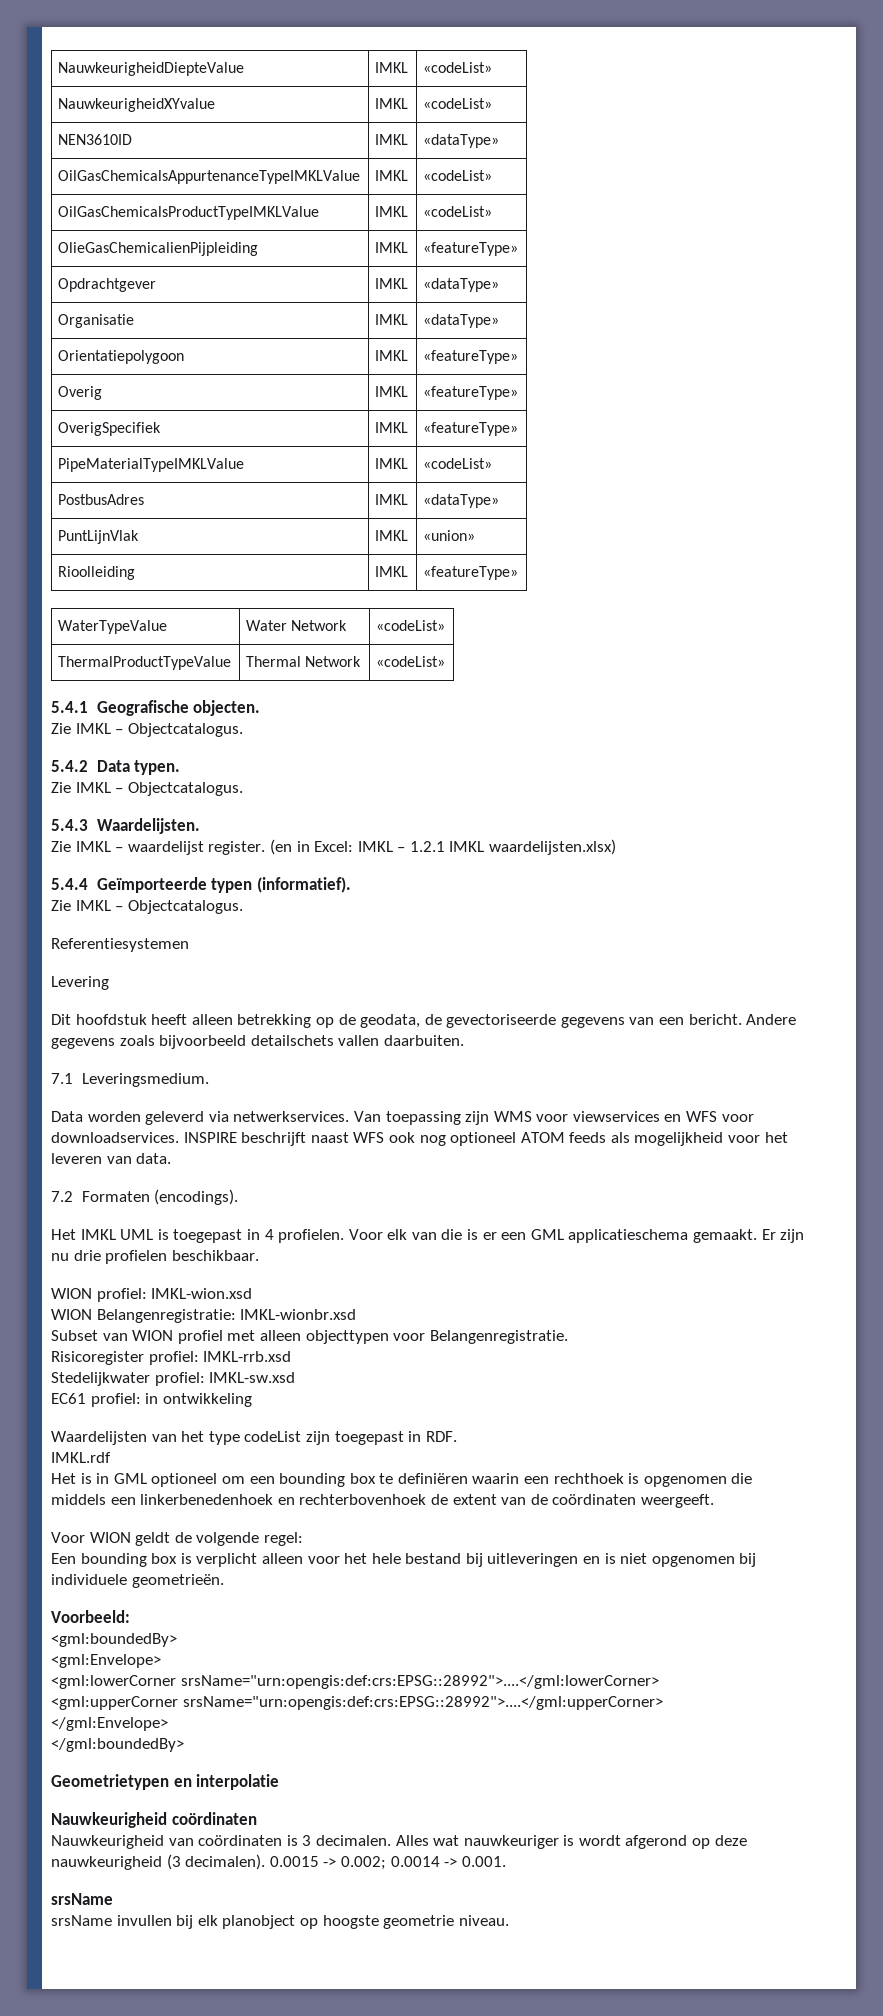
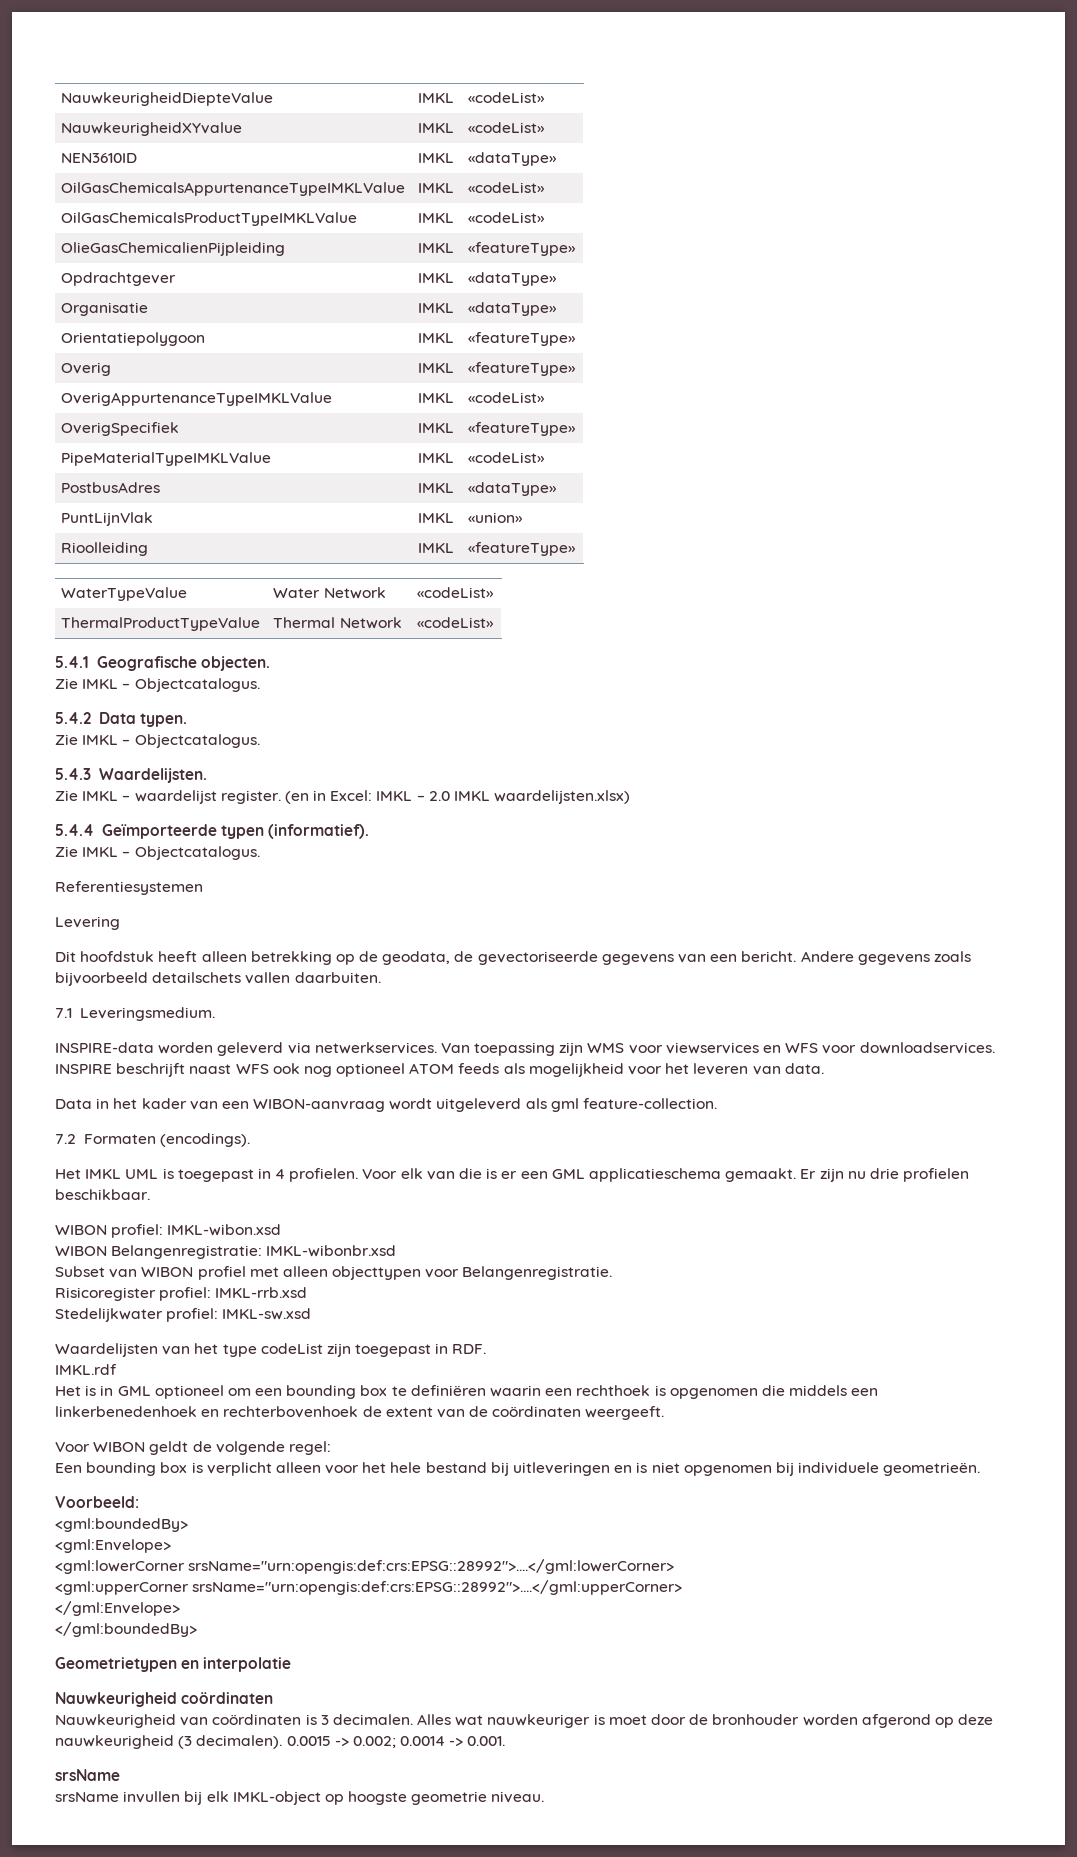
(519, 393) none -> [61,392,333,406] [418,393,455,403] [468,392,546,403] // OverigAppurtenanceTypeIMKLValue | IMKL | «codeList»
[409,841,445,852] 1.2.1 -> [428,791,450,801] 2.0
[51,1111,83,1122] Data -> [55,1042,154,1053] INSPIRE-data
(172, 1158) none -> [55,1098,718,1112] // Data in het kader van een WIBON-aanvraag wordt uitgeleverd als gml feature-collection.
[51,1288,253,1302] [51,1309,357,1323] WION profiel: IMKL-wion.xsd // WION Belangenregistratie: IMKL-wionbr.xsd -> [55,1224,282,1238] [55,1245,397,1259] WIBON profiel: IMKL-wibon.xsd // WIBON Belangenregistratie: IMKL-wibonbr.xsd
[132,1330,174,1341] WION -> [141,1267,194,1277] WIBON
[51,1393,252,1407] // EC61 profiel: in ontwikkeling -> (312, 1314) none
[89,1532,131,1543] WION -> [93,1442,146,1452] WIBON
[578,1835,621,1846] wordt -> [608,1714,858,1726] moet door de bronhouder worden
[222,1915,296,1929] planobject -> [232,1791,321,1805] IMKL-object

